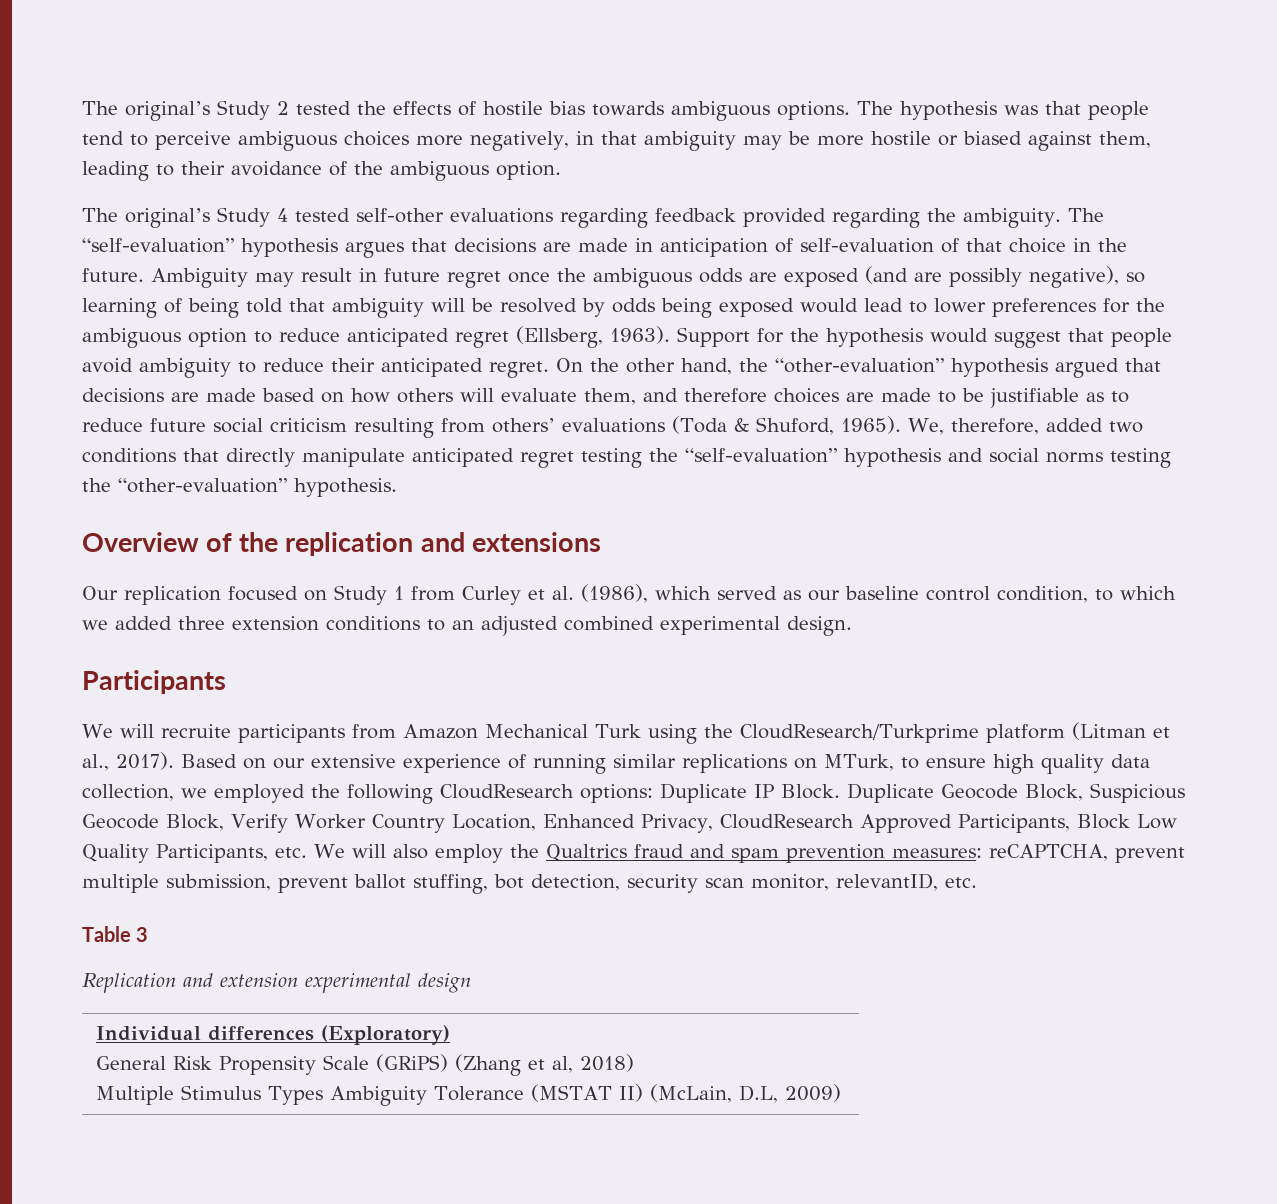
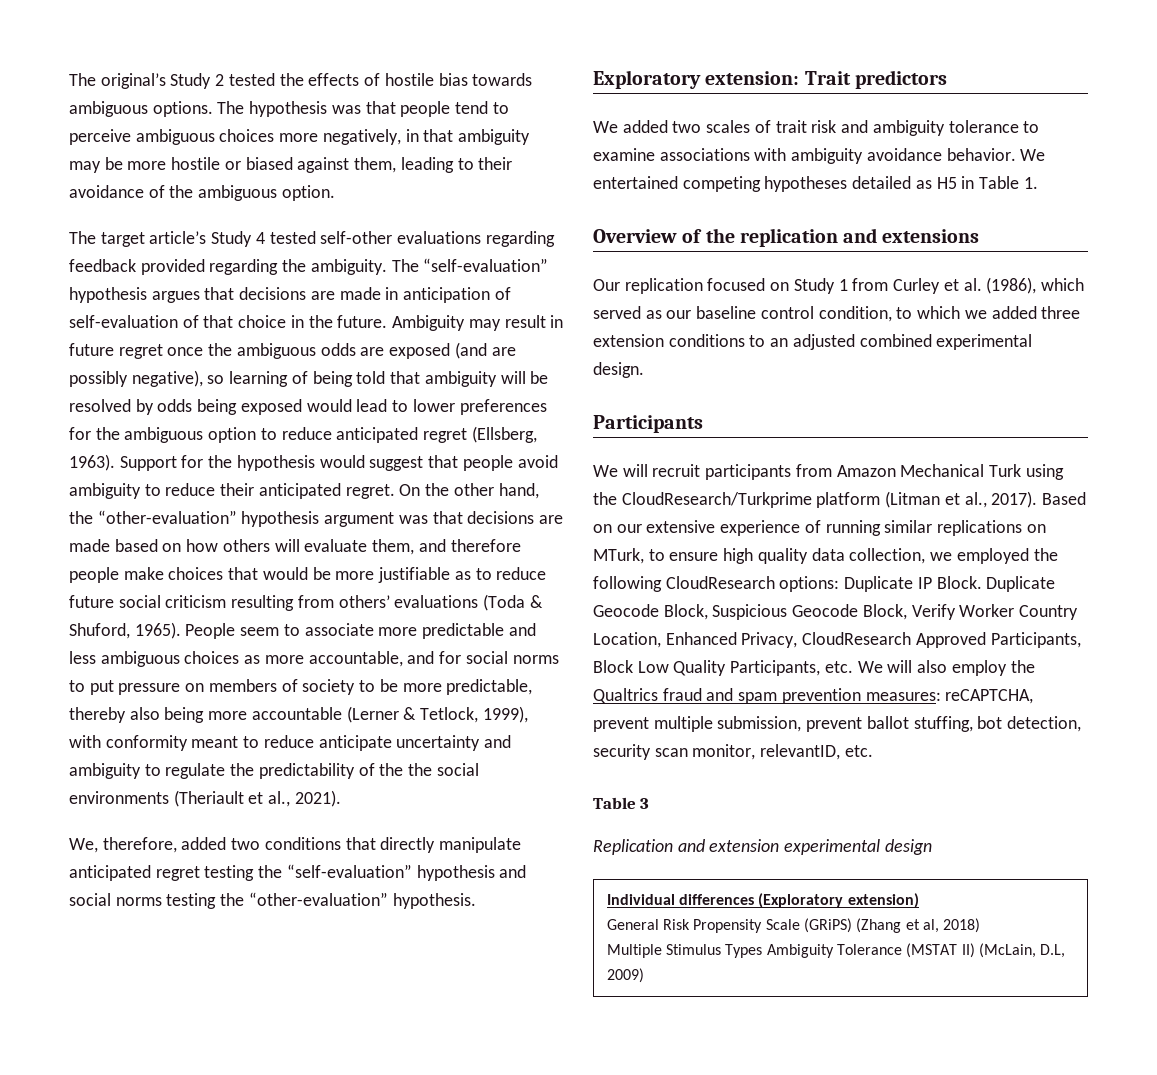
[125,208,210,228] original’s -> [100,231,207,247] target article’s
[1055,358,1119,378] argued -> [324,512,428,527] argument was
[774,388,984,403] choices are made to be -> [69,567,375,583] people make choices that would be more
(901, 425) none -> [185,623,536,639] [69,651,559,667] [69,679,533,695] [69,706,528,723] [69,735,512,751] [69,763,479,779] [69,790,341,807] People seem to associate more predictable and less ambiguous choices as more accountable, and for social norms to put pressure on members of society to be more predictable, thereby also being more accountable (Lerner & Tetlock, 1999), with conformity meant to reduce anticipate uncertainty and ambiguity to regulate the predictability of the the social environments (Theriault et al., 2021). //
(397, 487) none -> [593,70,947,89] [593,120,1040,136] [593,148,1046,164] [593,176,1038,192] // Exploratory extension: Trait predictors // We added two scales of trait risk and ambiguity tolerance to examine associations with ambiguity avoidance behavior. We entertained competing hypotheses detailed as H5 in Table 1.
[160,724,231,738] recruite -> [652,464,701,477] recruit
[321,1025,451,1045] (Exploratory) -> [758,893,919,908] (Exploratory extension)

